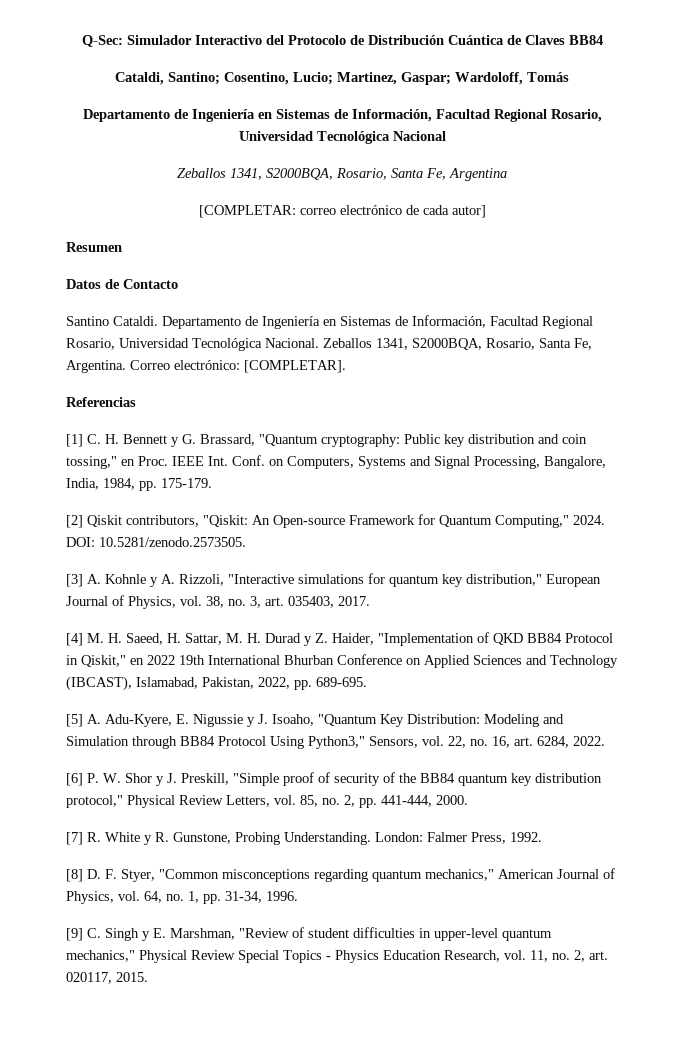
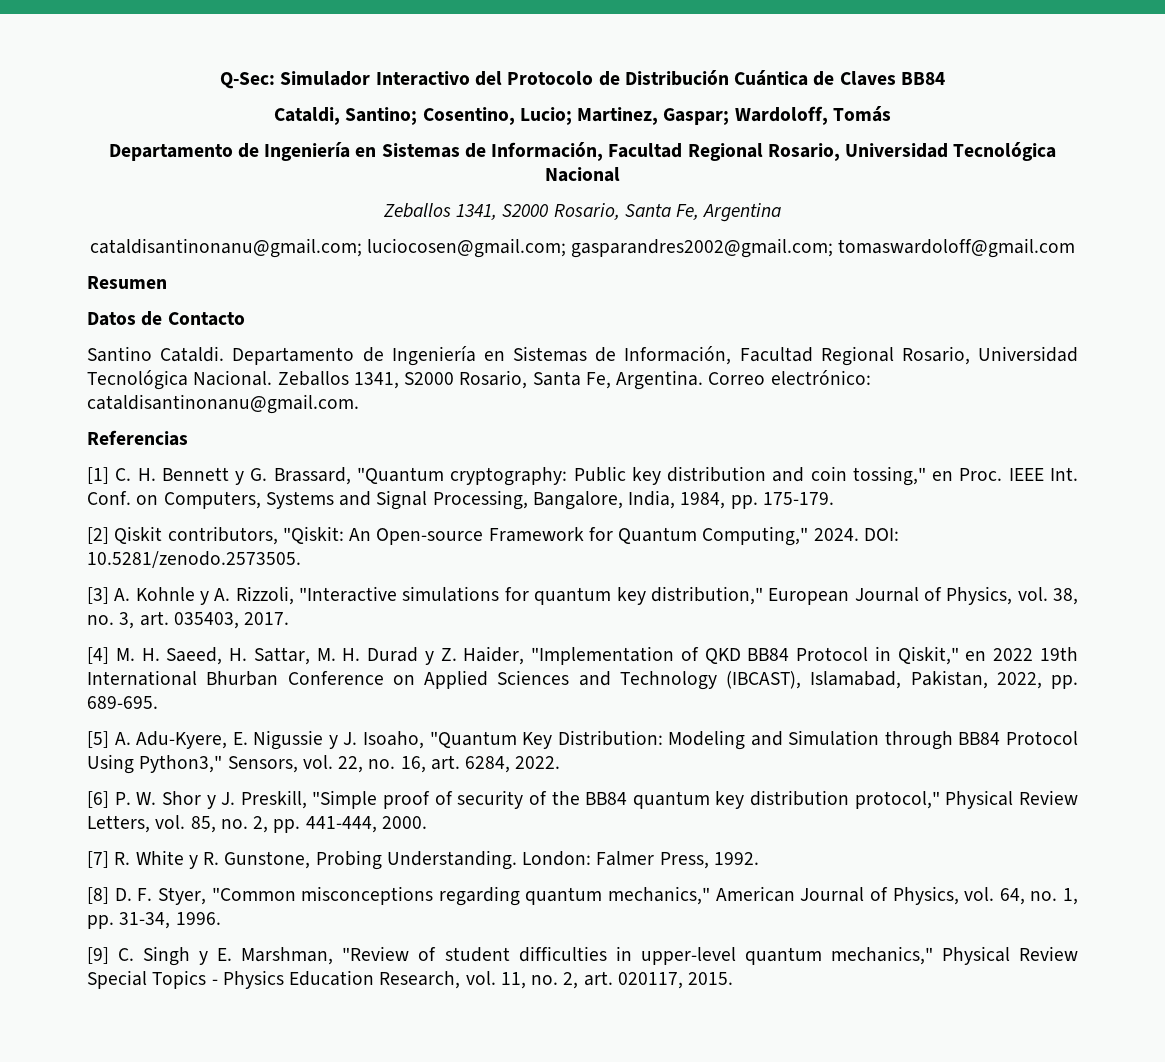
[266,168,333,180] S2000BQA, -> [502,204,549,217] S2000
[198,205,486,218] [COMPLETAR: correo electrónico de cada autor] -> [89,238,1076,258] cataldisantinonanu@gmail.com; luciocosen@gmail.com; gasparandres2002@gmail.com; tomaswardoloff@gmail.com
[412,338,482,350] S2000BQA, -> [404,372,455,385] S2000
[244,360,346,373] [COMPLETAR]. -> [87,394,359,414] cataldisantinonanu@gmail.com.

